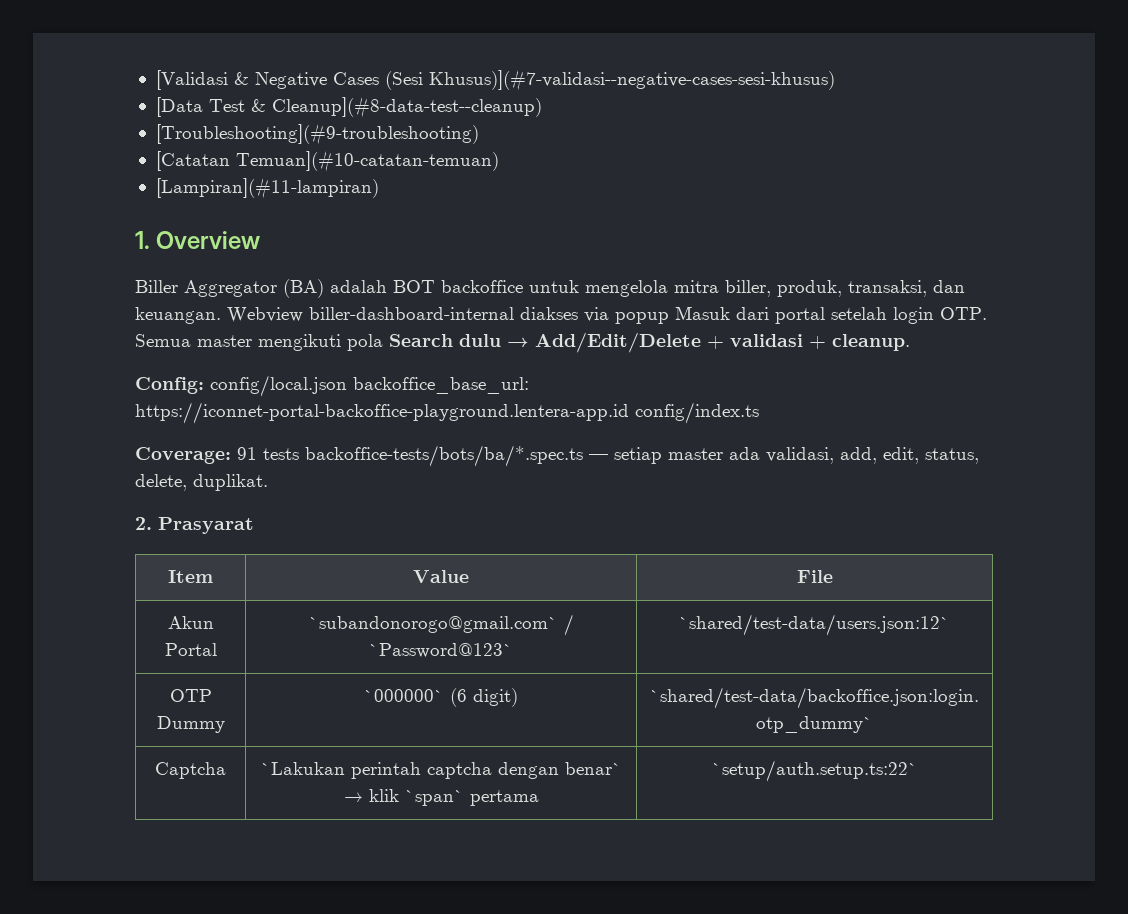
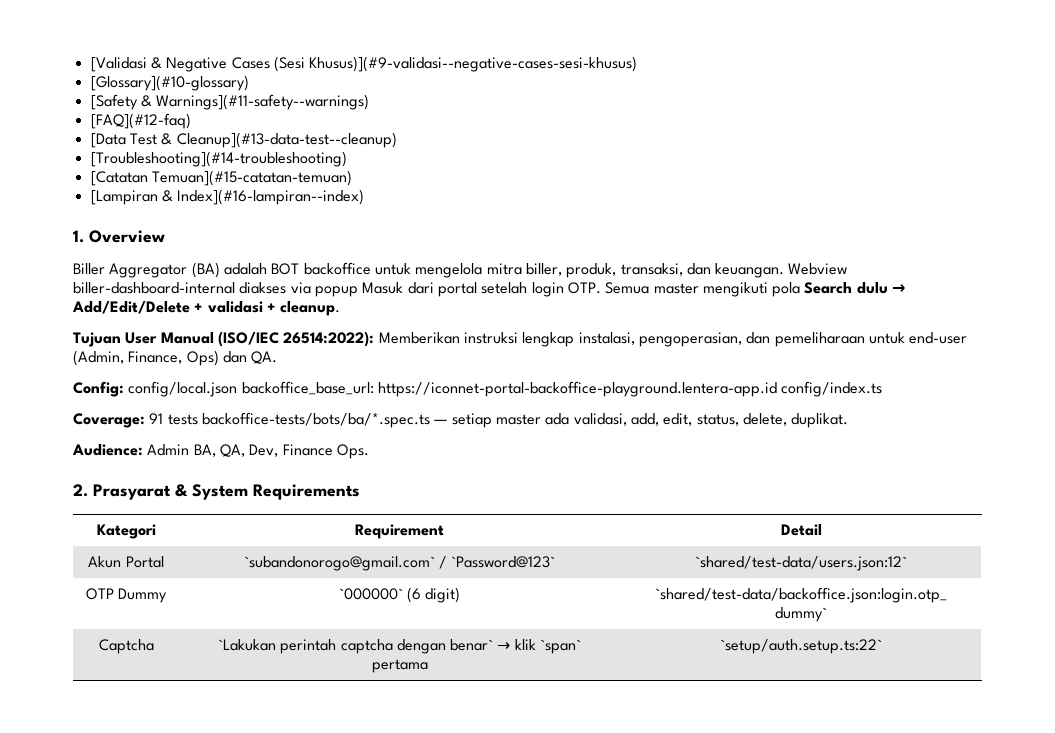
[428,70,835,91] Khusus)](#7-validasi--negative-cases-sesi-khusus) -> [309,56,638,72] [90,75,249,91] [90,94,370,110] [90,113,191,129] Khusus)](#9-validasi--negative-cases-sesi-khusus) // [Glossary](#10-glossary) // [Safety & Warnings](#11-safety--warnings) // [FAQ](#12-faq)
[271,97,542,118] [155,124,479,145] Cleanup](#8-data-test--cleanup) // [Troubleshooting](#9-troubleshooting) -> [176,132,397,148] [90,151,347,167] Cleanup](#13-data-test--cleanup) // [Troubleshooting](#14-troubleshooting)
[235,151,499,172] [155,178,379,199] Temuan](#10-catatan-temuan) // [Lampiran](#11-lampiran) -> [151,170,352,186] [90,189,365,205] Temuan](#15-catatan-temuan) // [Lampiran & Index](#16-lampiran--index)
(910, 342) none -> [73,331,968,347] [73,350,278,366] // Tujuan User Manual (ISO/IEC 26514:2022): Memberikan instruksi lengkap instalasi, pengoperasian, dan pemeliharaan untuk end-user (Admin, Finance, Ops) dan QA.
[135,517,254,534] [168,570,213,583] [413,570,469,583] [796,570,833,583] 2. Prasyarat // Item | Value | File -> [72,444,369,459] [73,484,360,500] [96,524,156,539] [355,524,444,539] [780,524,822,536] Audience: Admin BA, QA, Dev, Finance Ops. // 2. Prasyarat & System Requirements // Kategori | Requirement | Detail

